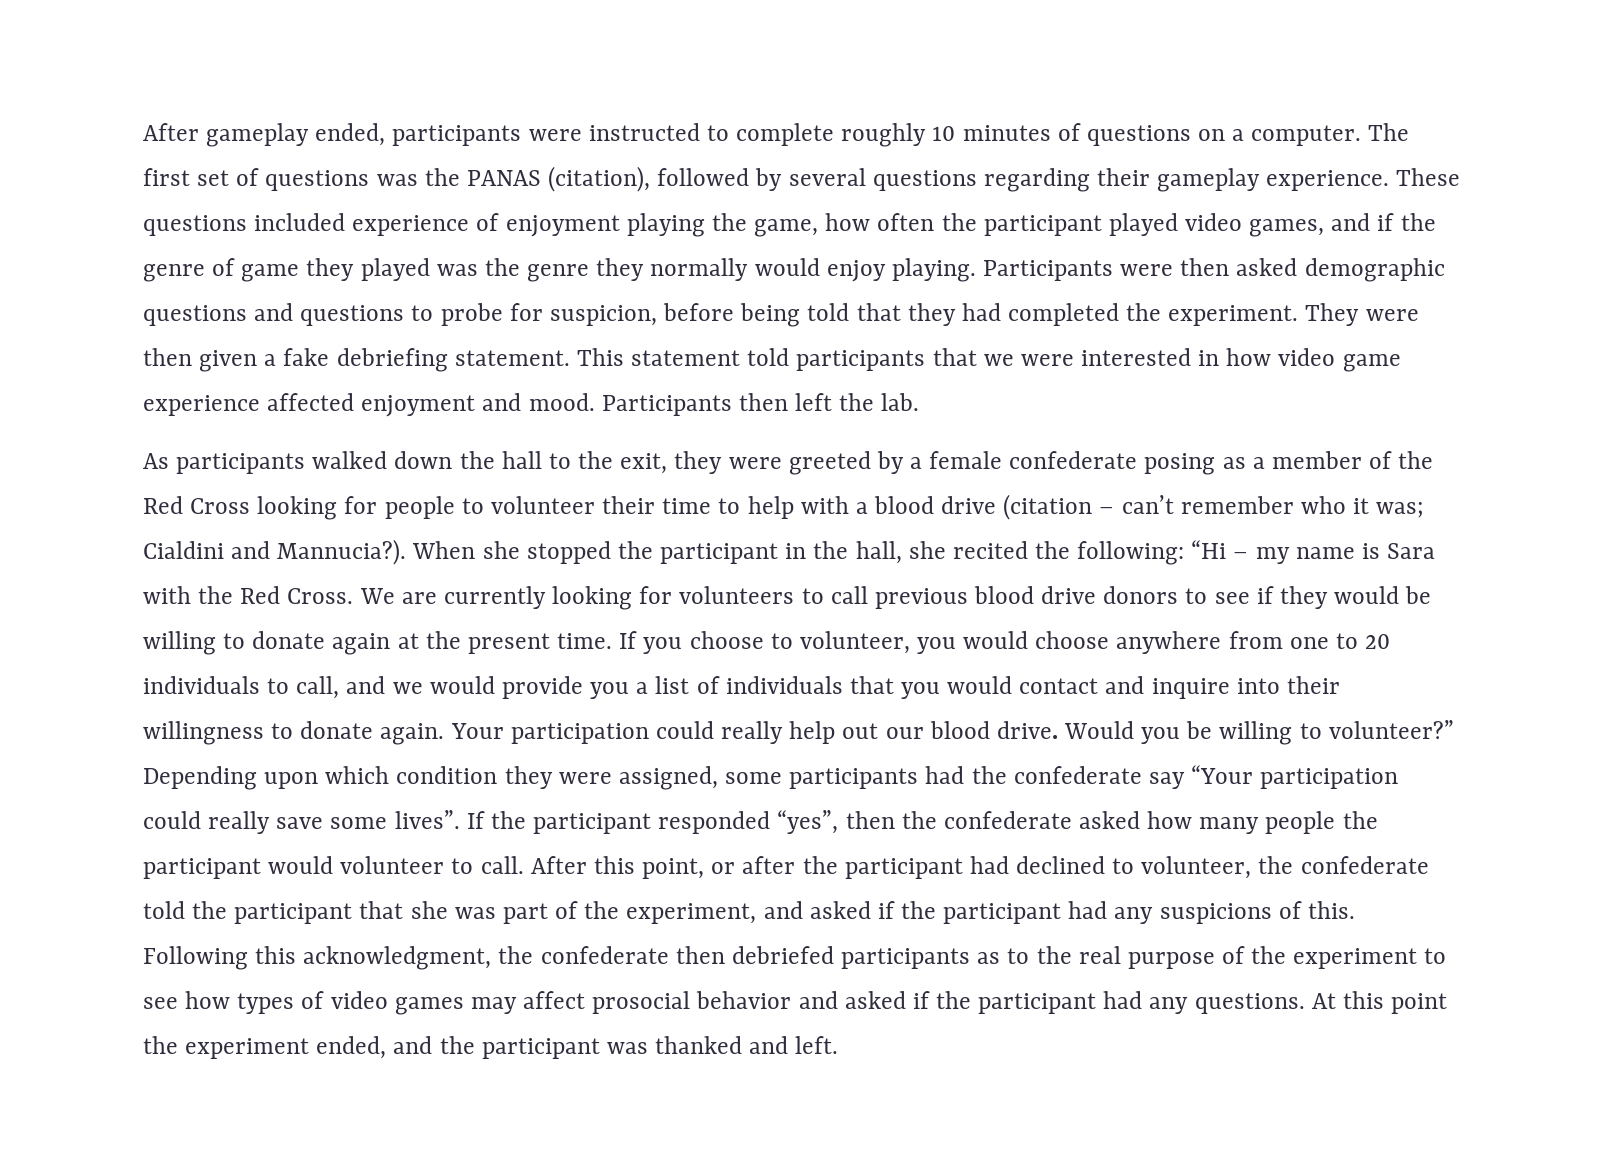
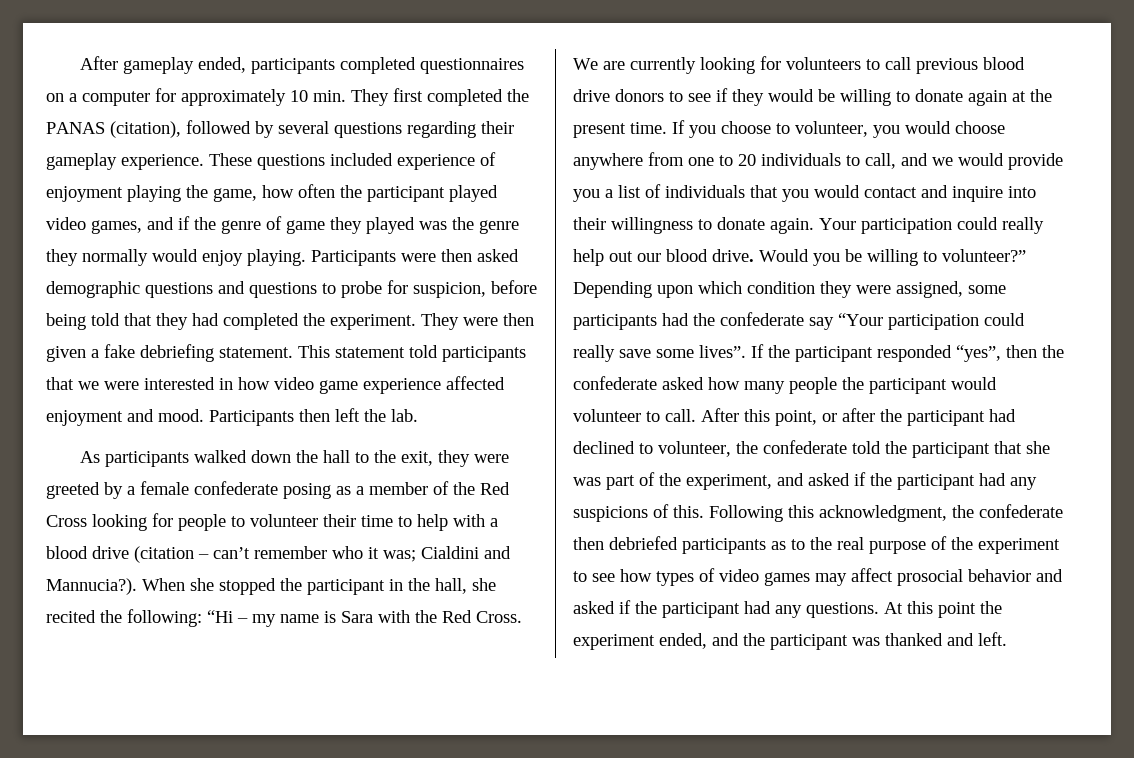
[528,123,1410,147] [143,168,418,191] were instructed to complete roughly 10 minutes of questions on a computer. The first set of questions was -> [339,57,524,74] [46,88,503,106] completed questionnaires on a computer for approximately 10 min. They first completed

